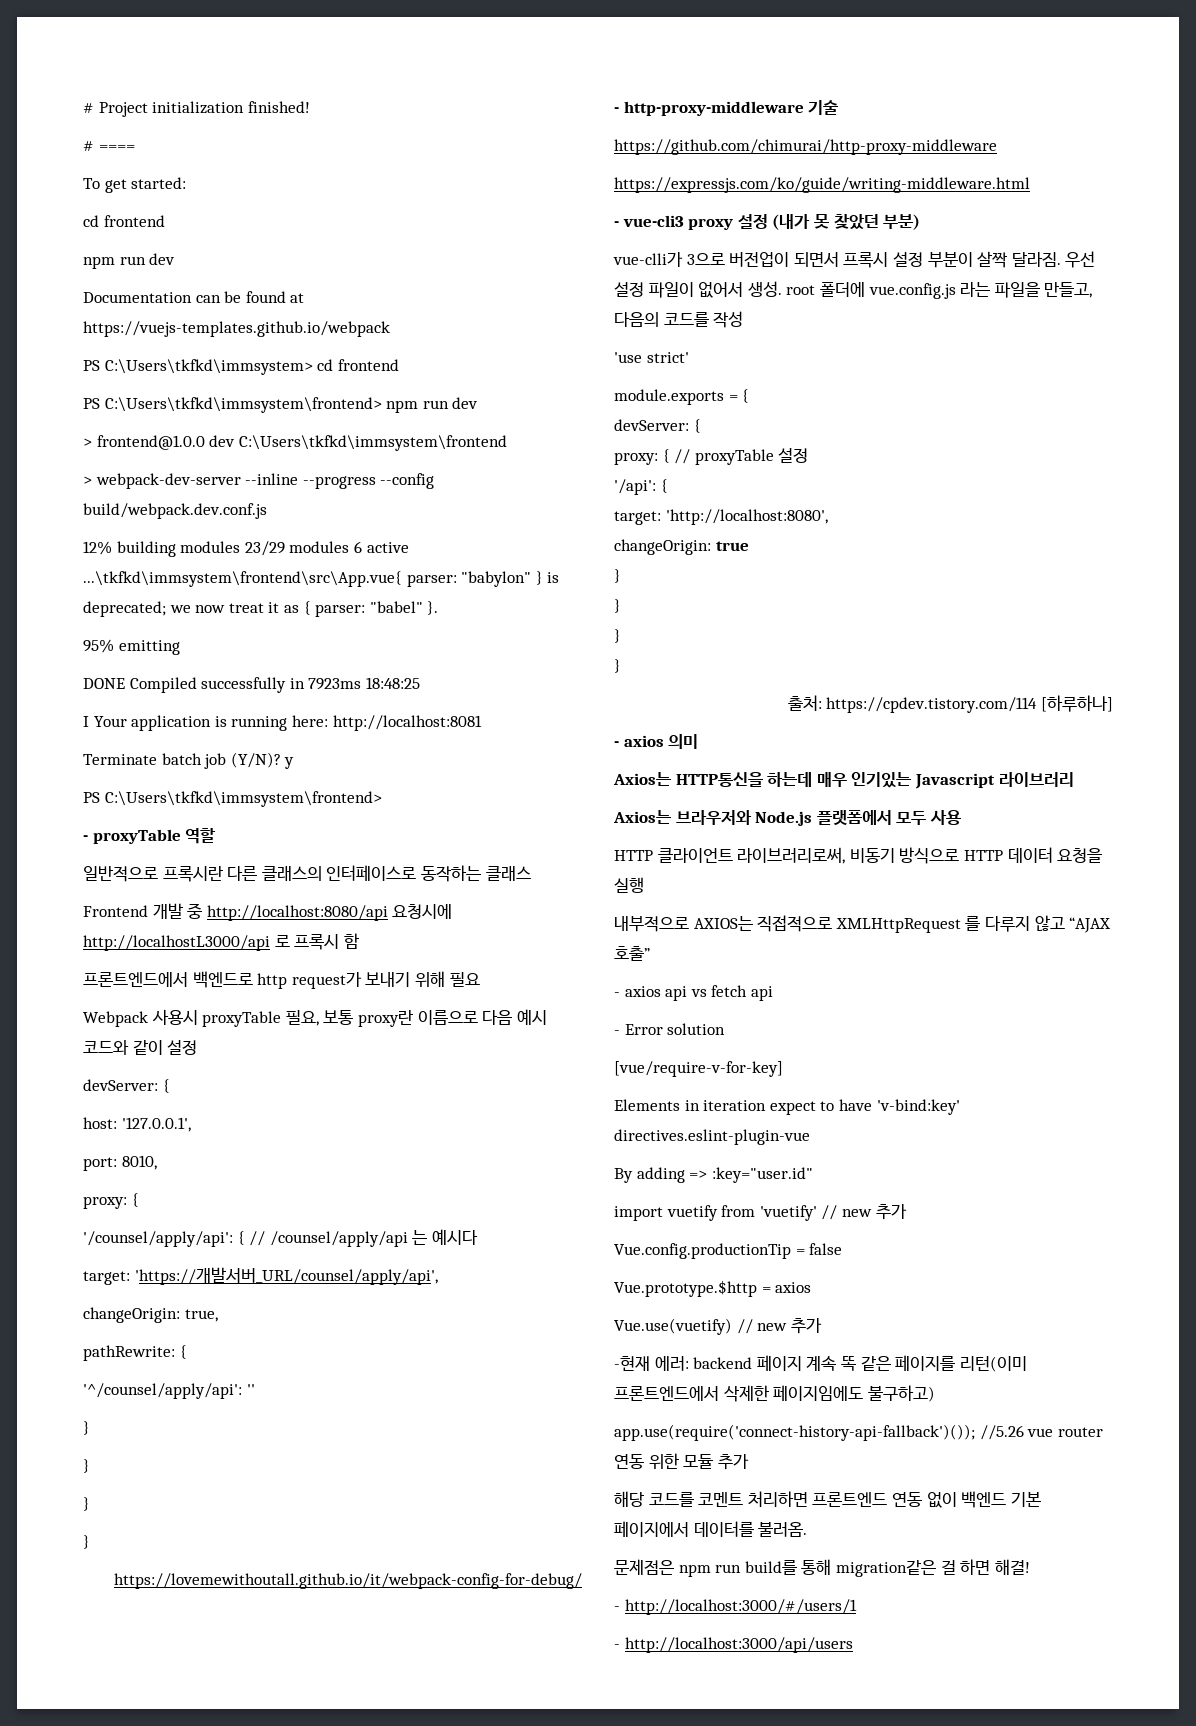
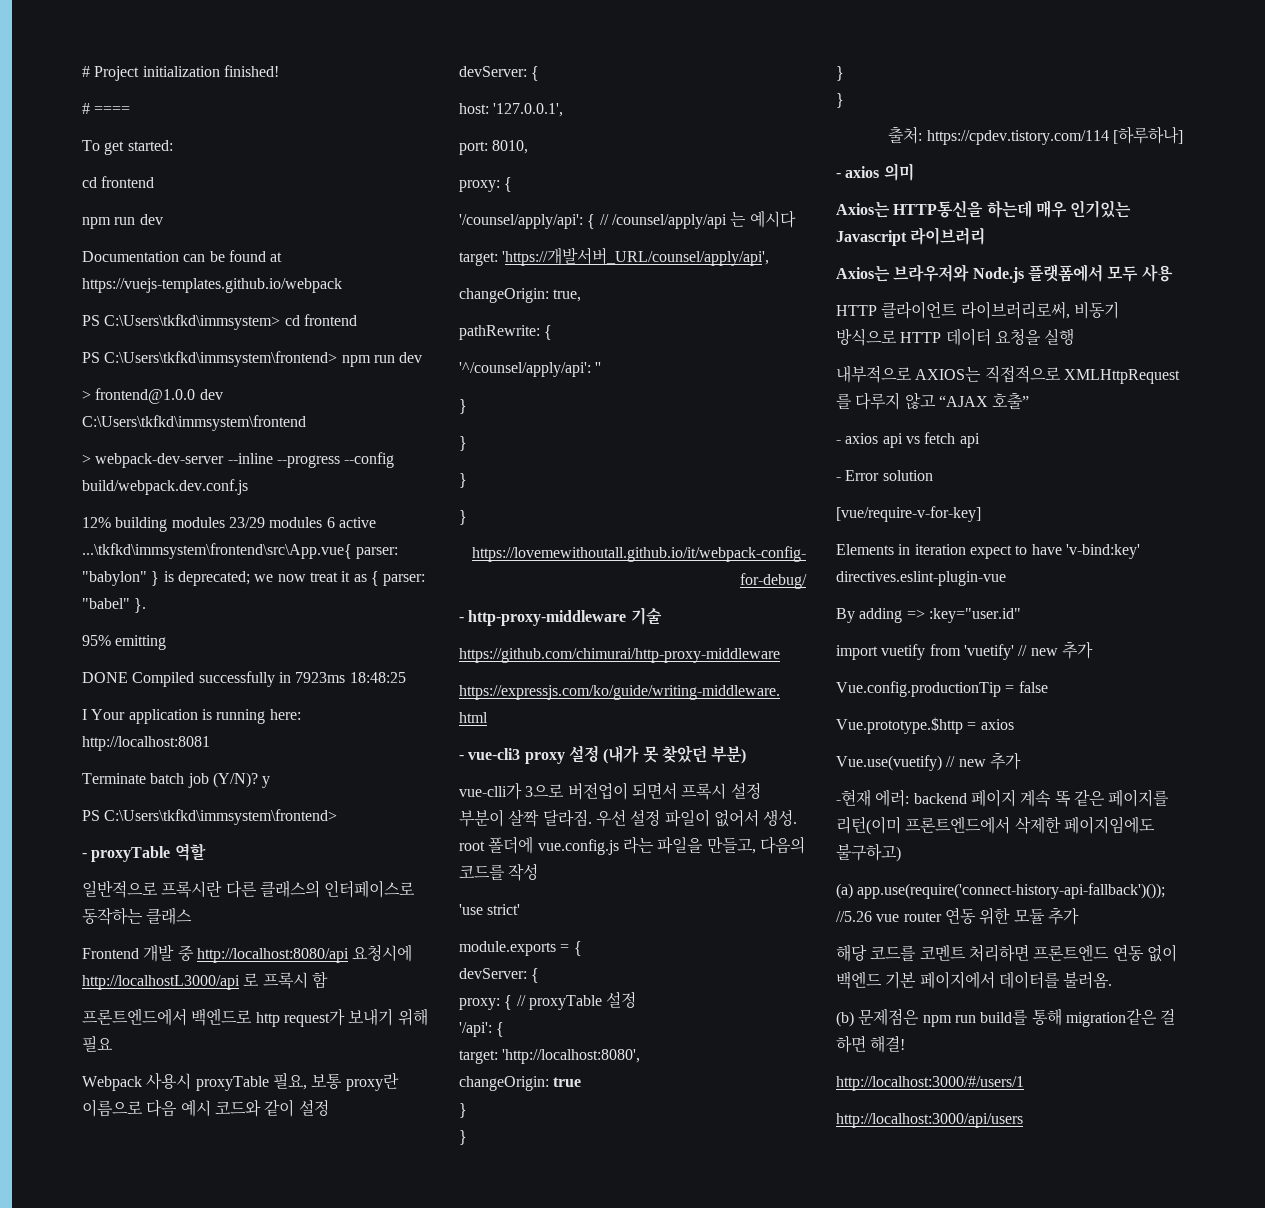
(935, 1393) none -> [836,883,853,899] (a)
(808, 1529) none -> [836,1011,854,1027] (b)
[614,1606,620,1611] - -> (906, 1044) none
[614,1644,620,1649] - -> (1024, 1083) none

